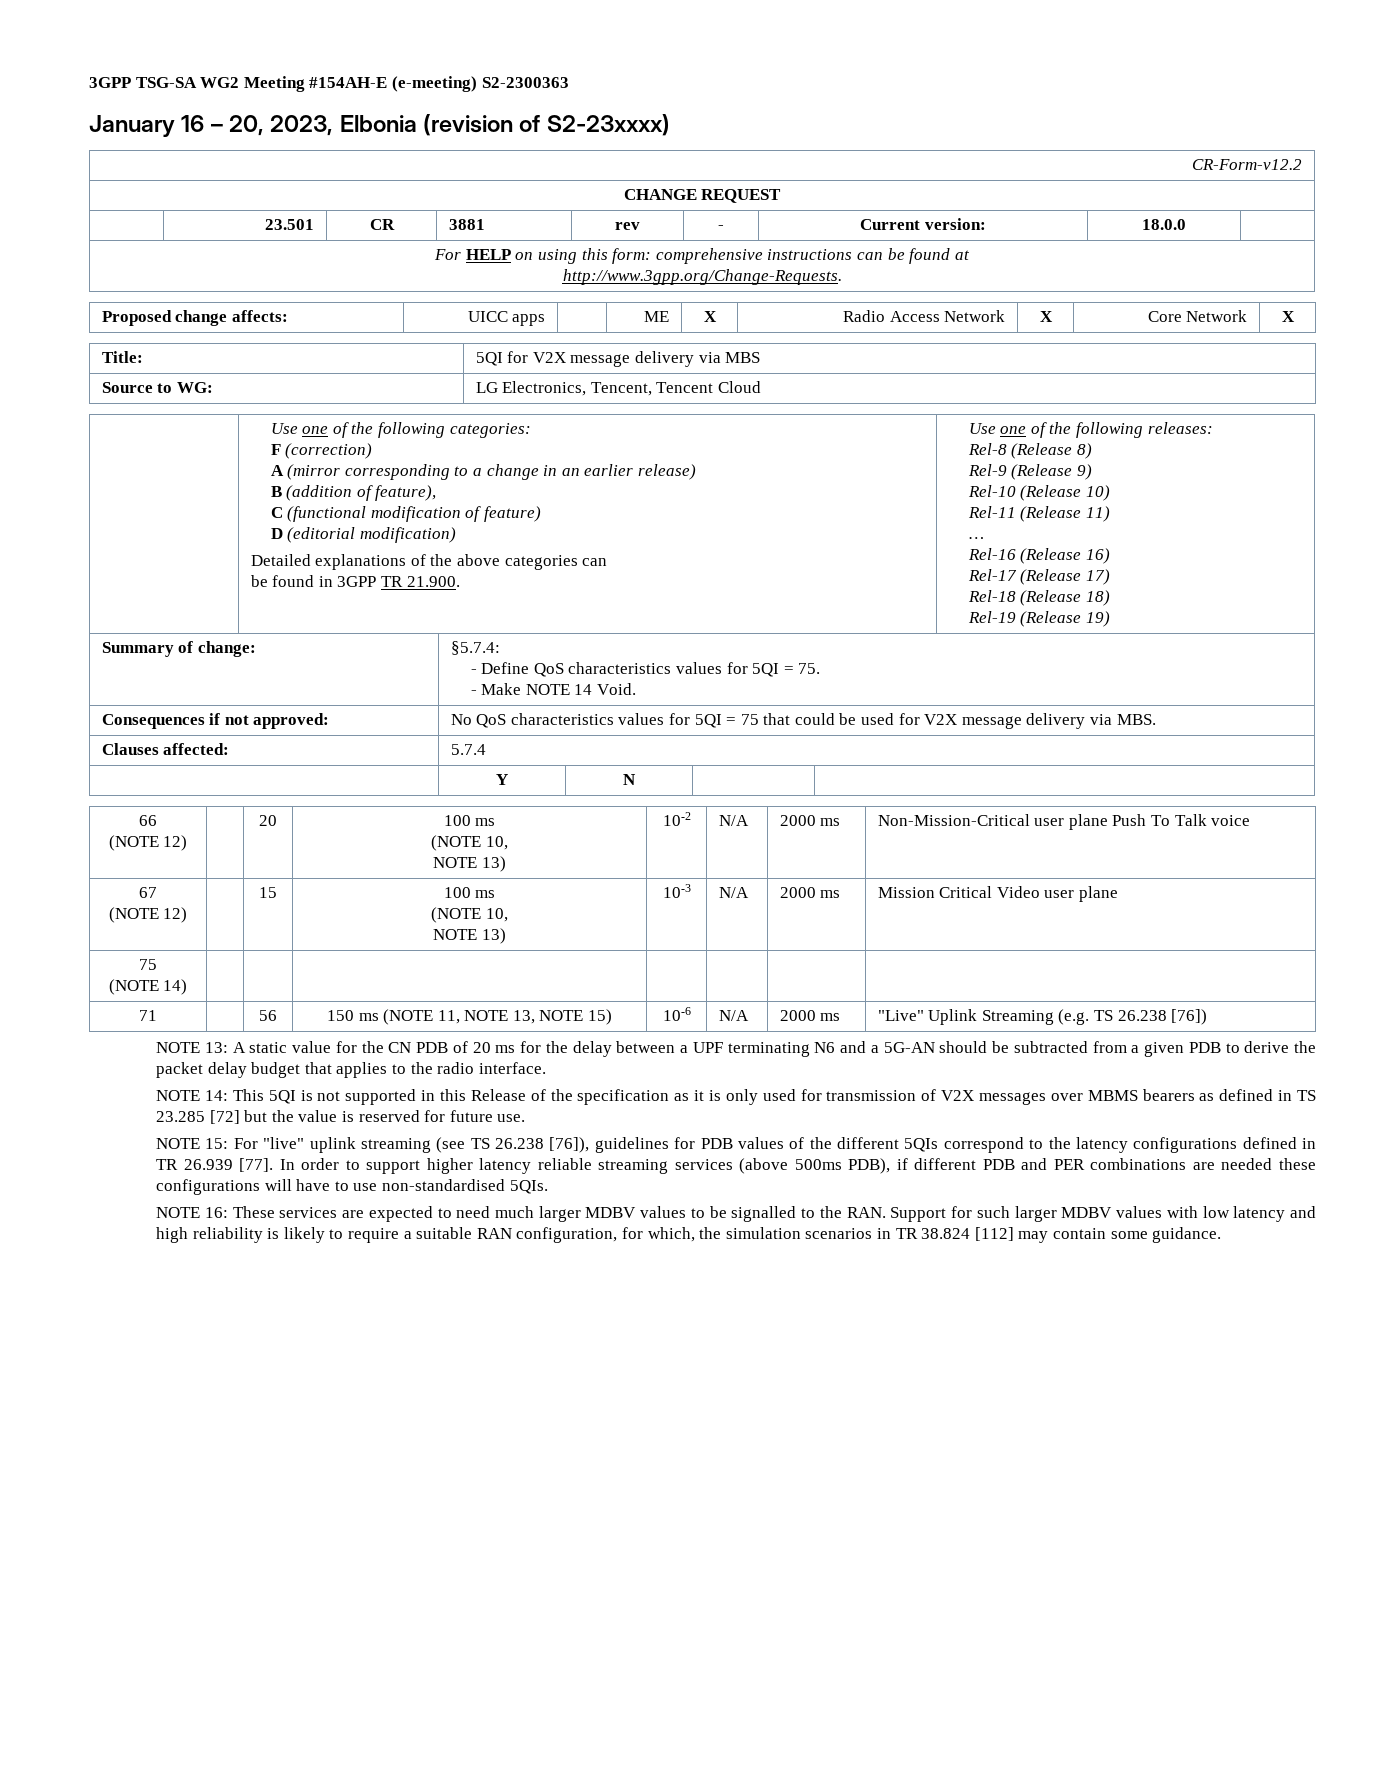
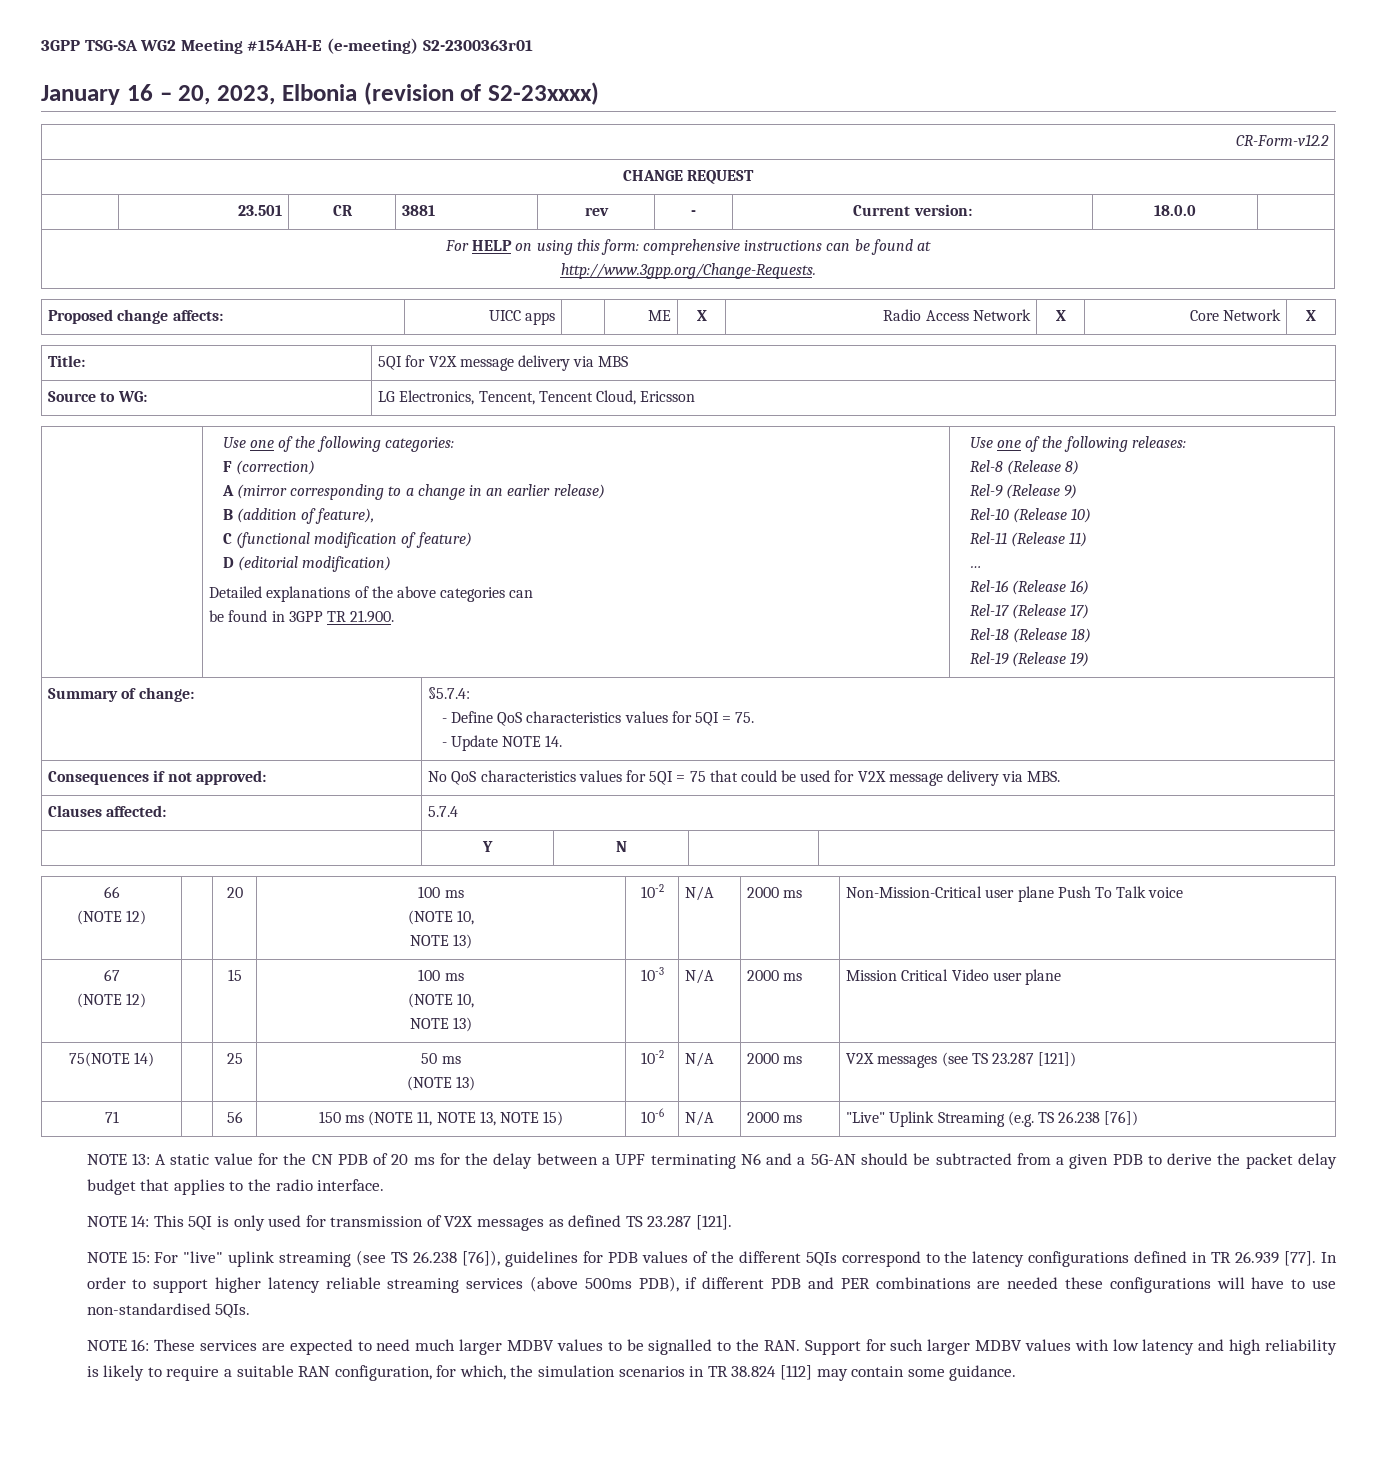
[481,77,569,88] S2-2300363 -> [422,40,533,51] S2-2300363r01
[717,381,761,393] Cloud -> [595,390,696,405] Cloud, Ericsson
[481,683,637,695] Make NOTE 14 Void. -> [451,735,563,751] Update NOTE 14.
[139,959,157,970] [108,979,159,995] 75 // (NOTE -> [68,1052,130,1067] 75(NOTE
(188, 987) | | | | | -> [226,1053,243,1064] [421,1053,461,1064] [406,1076,476,1091] [640,1050,664,1064] [685,1052,715,1067] [747,1053,803,1064] [846,1052,1077,1068] 25 | 50 ms // (NOTE 13) | 10-2 | N/A | 2000 ms | V2X messages (see TS 23.287 [121])
[317,1089,721,1105] not supported in this Release of the specification as it is -> (229, 1221) none
[1050,1089,1317,1101] [156,1110,526,1124] over MBMS bearers as defined in TS 23.285 [72] but the value is reserved for future use. -> [548,1215,732,1230] as defined TS 23.287 [121].

